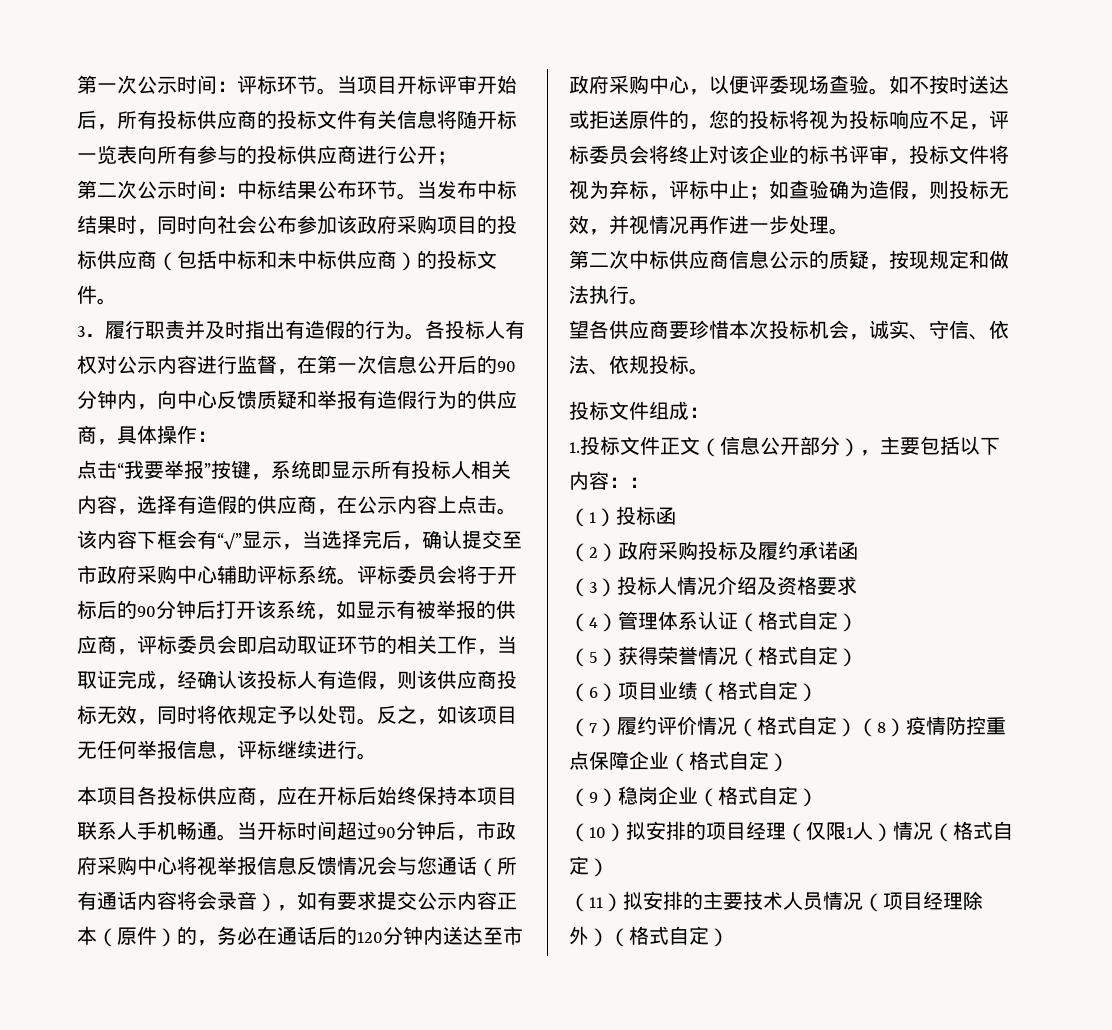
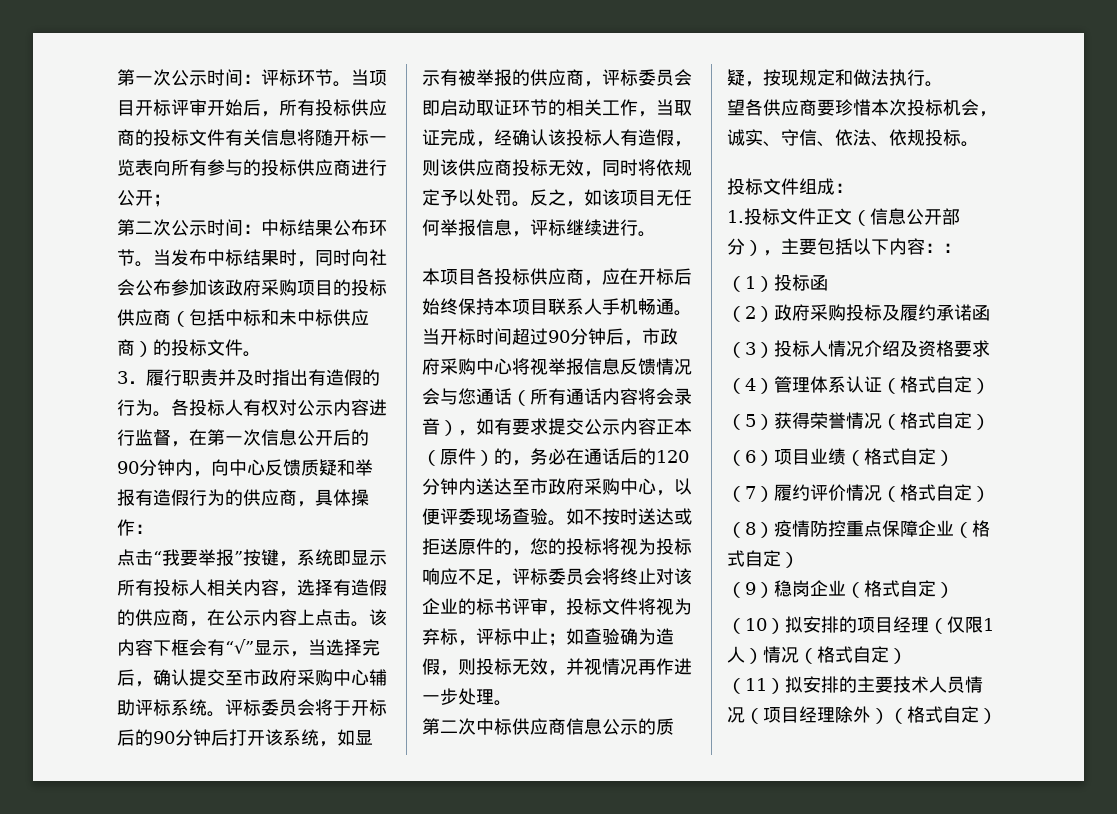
(857, 727) none -> (990, 494) //

